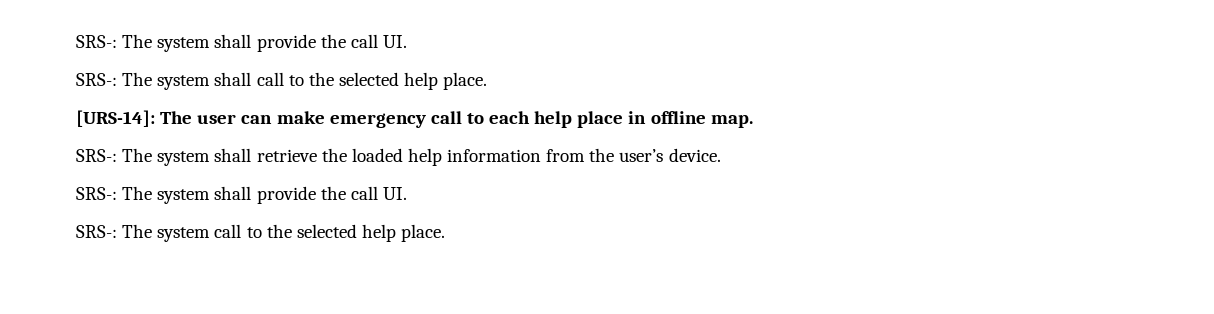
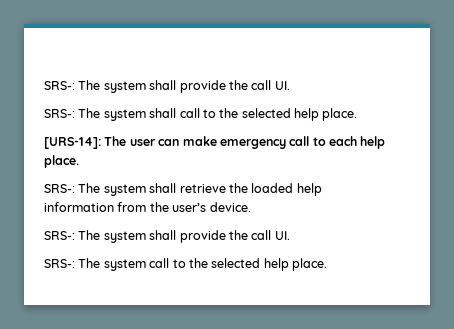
[577,111,753,128] place in offline map. -> [44,155,79,168] place.

